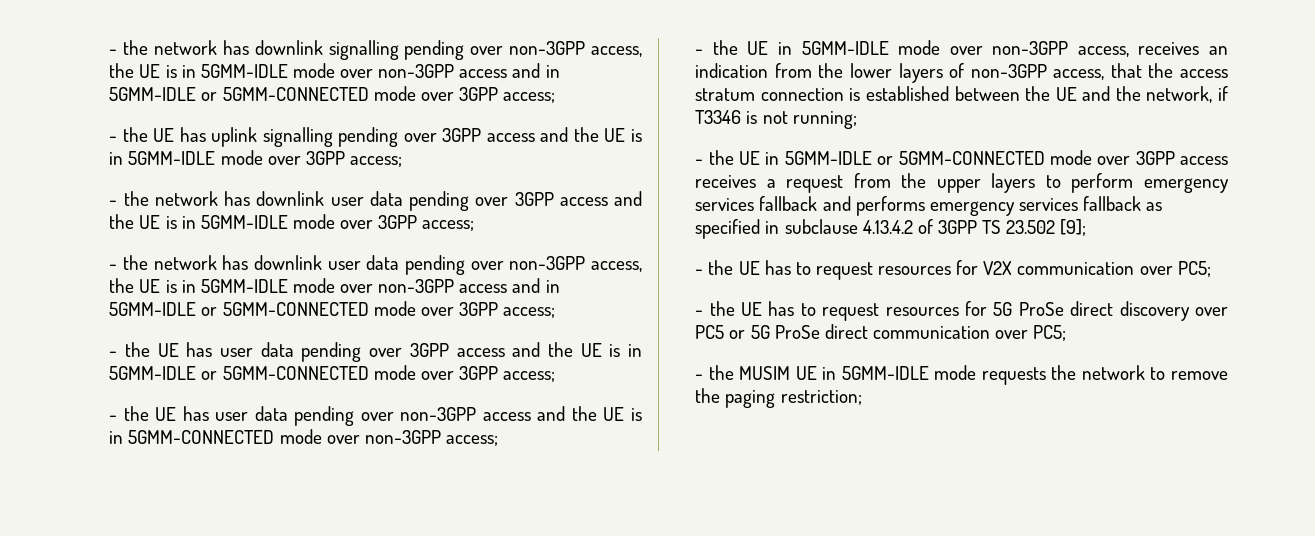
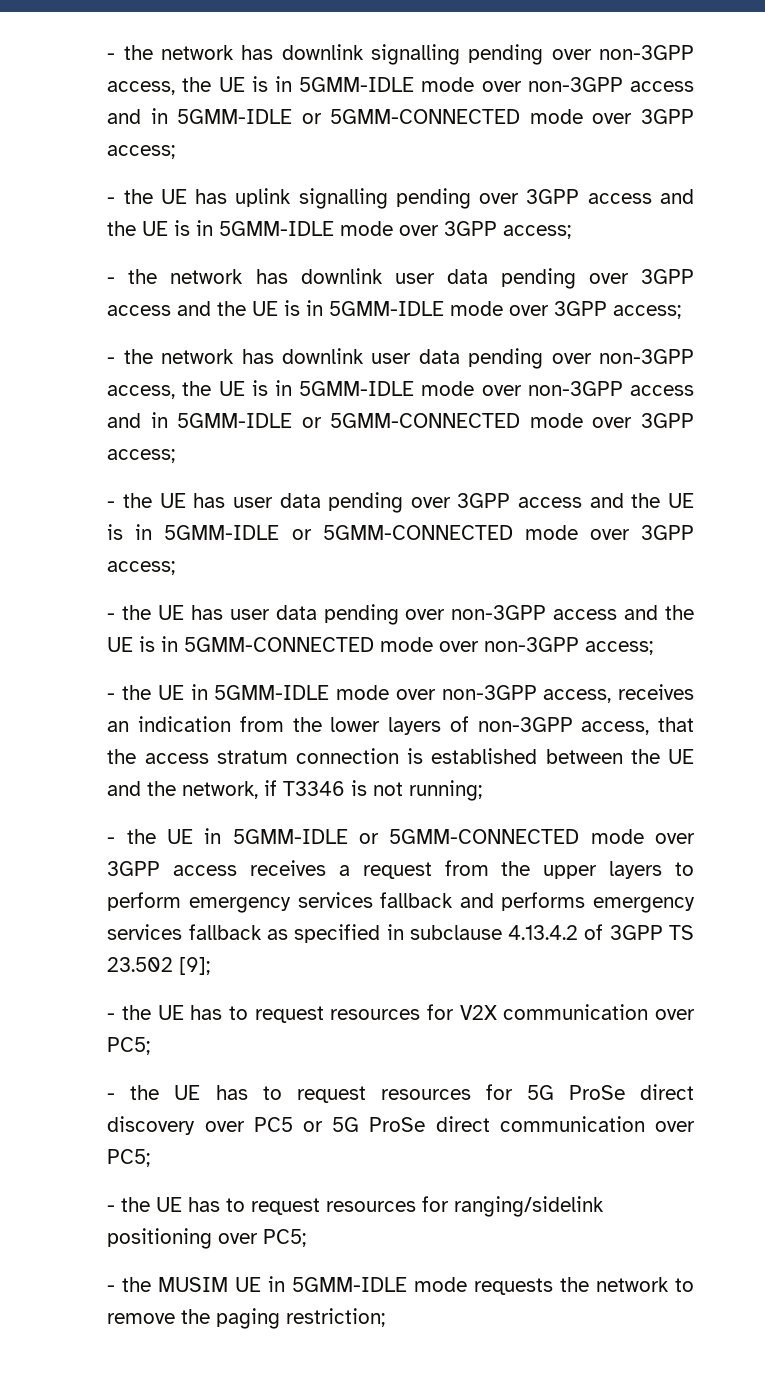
(1067, 333) none -> [107,1196,605,1217] [107,1228,307,1249] // - the UE has to request resources for ranging/sidelink positioning over PC5;

